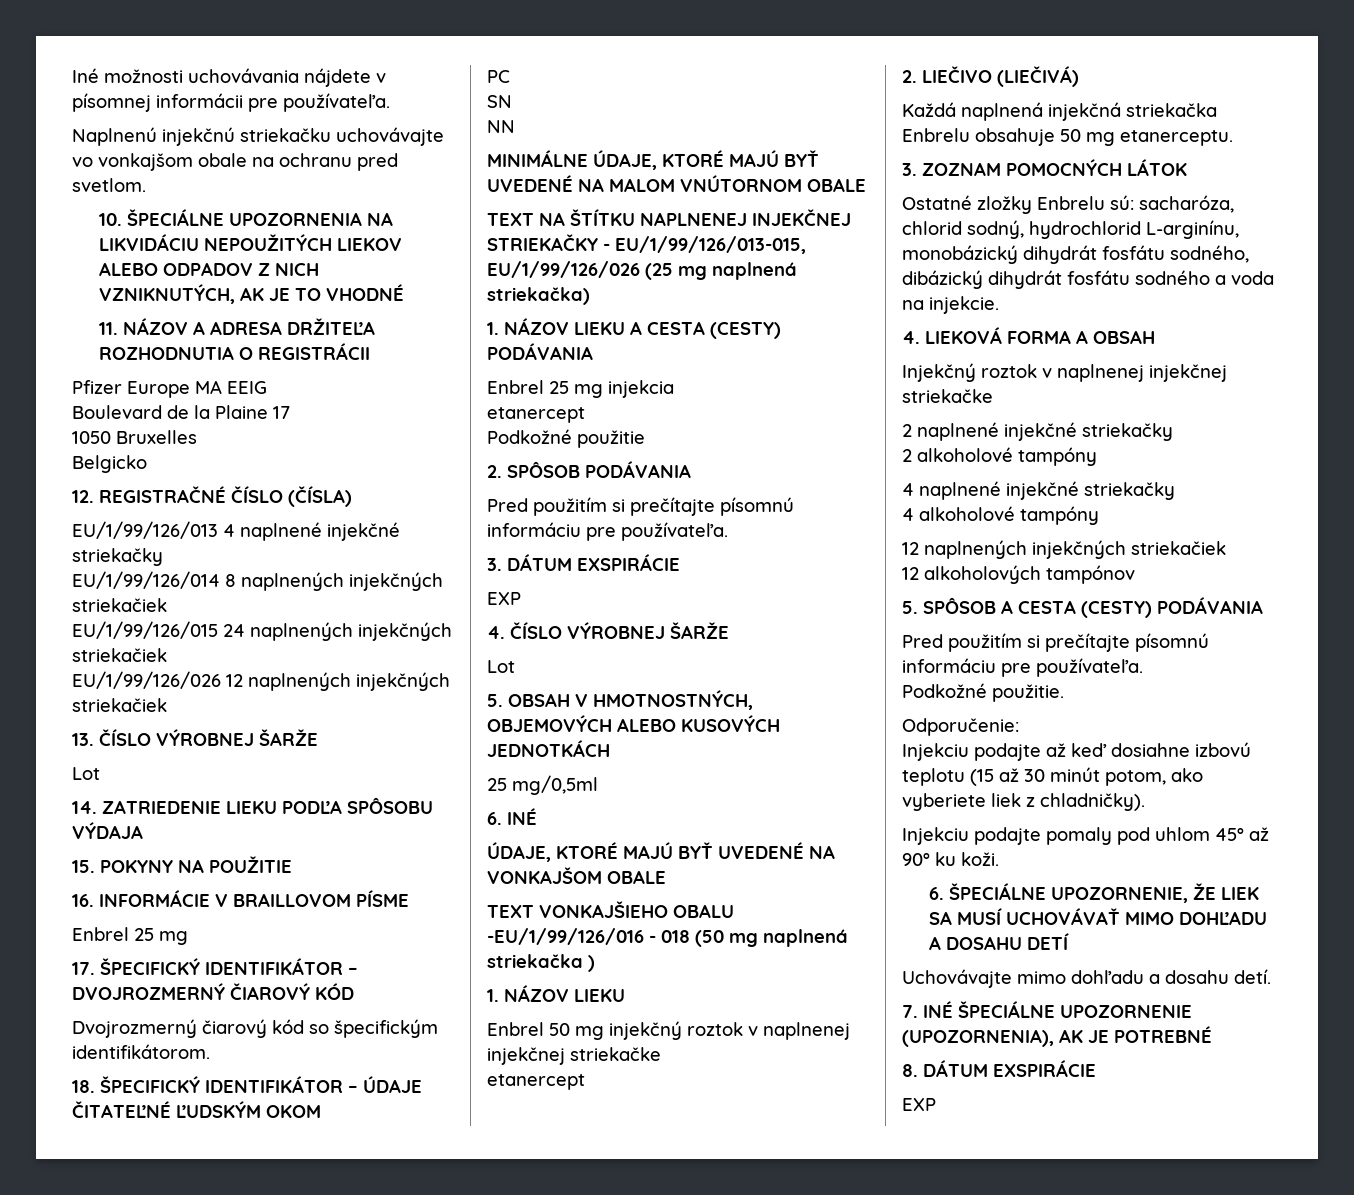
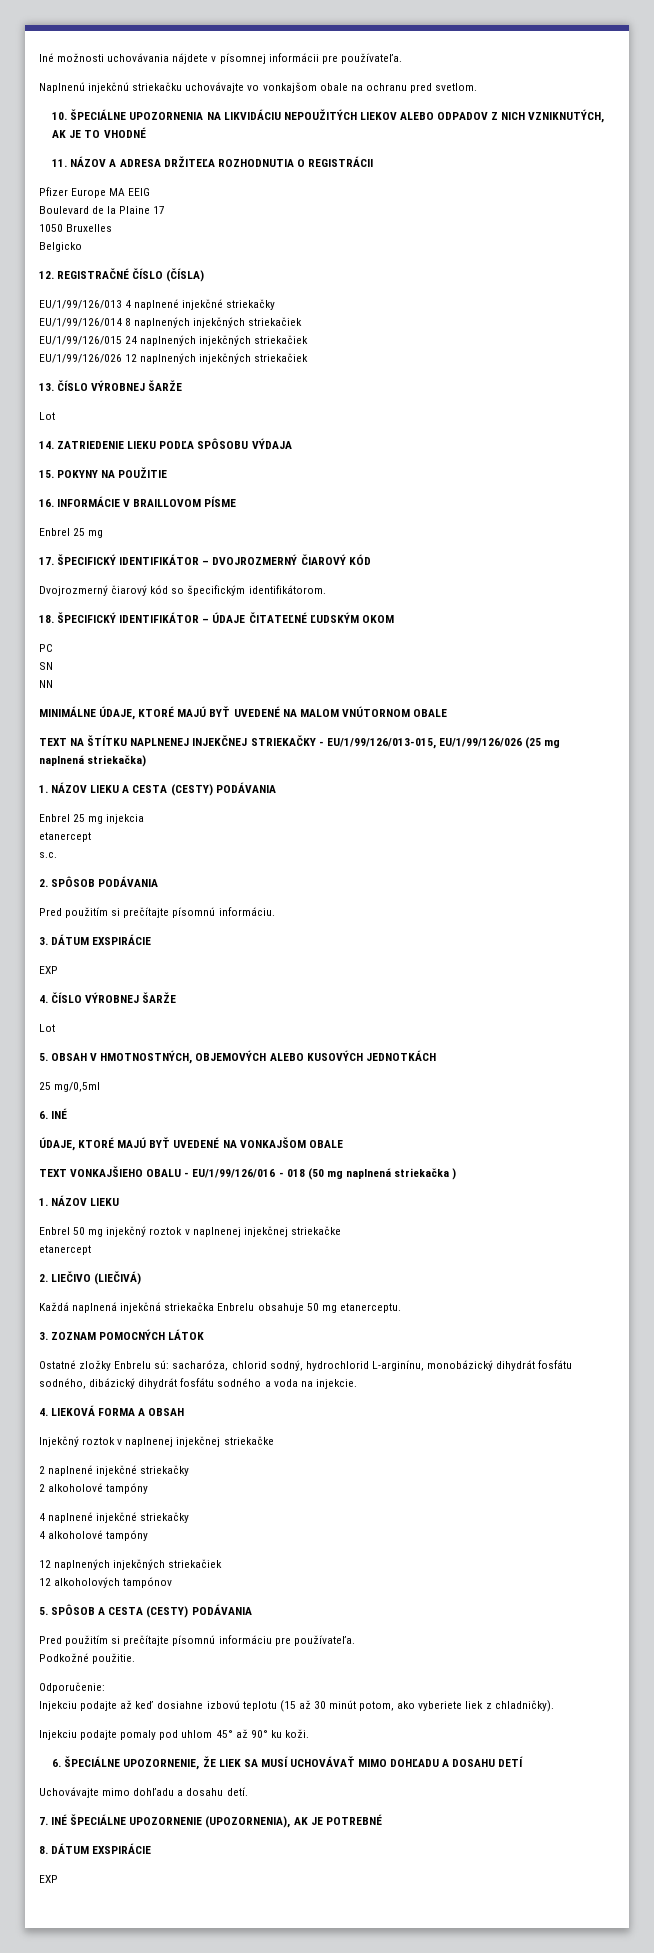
[487,429,645,448] Podkožné použitie -> [39,852,57,858] s.c.
[487,522,728,541] informáciu pre používateľa. -> [218,907,275,916] informáciu.
[487,928,644,945] -EU/1/99/126/016 -> [184,1169,276,1178] - EU/1/99/126/016

